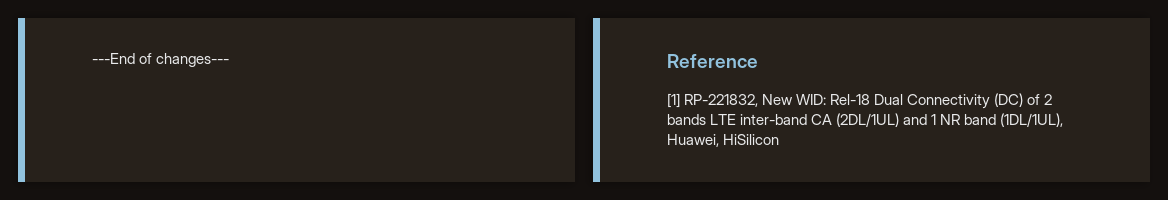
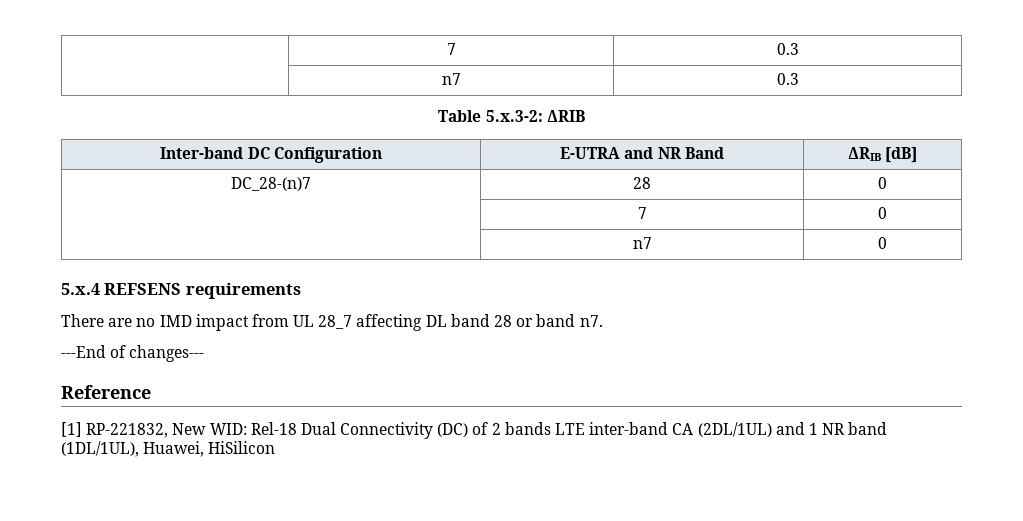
(92, 58) none -> [446,43,456,55] [776,43,799,55] [441,73,461,85] [776,73,799,85] [438,110,585,122] [160,147,382,163] [560,147,724,159] [847,147,918,163] [231,177,311,191] [633,177,651,189] [878,177,887,189] [637,207,647,219] [878,207,887,219] [632,237,652,249] [878,237,887,249] [61,283,301,299] [61,314,603,331] | 7 | 0.3 // | n7 | 0.3 // Table 5.x.3-2: ΔRIB // Inter-band DC Configuration | E-UTRA and NR Band | ΔRIB [dB] // DC_28-(n)7 | 28 | 0 // | 7 | 0 // | n7 | 0 // 5.x.4 REFSENS requirements // There are no IMD impact from UL 28_7 affecting DL band 28 or band n7. //

